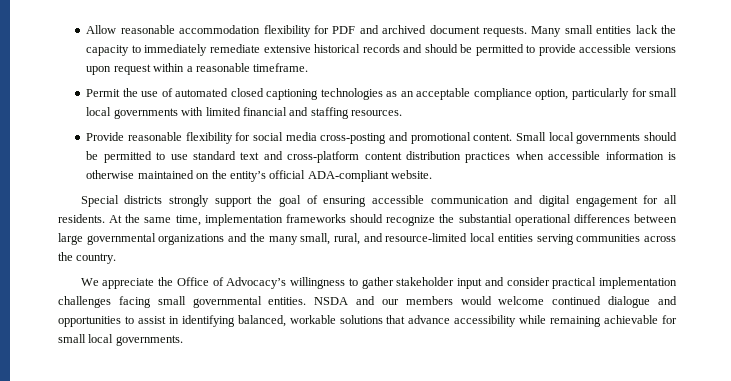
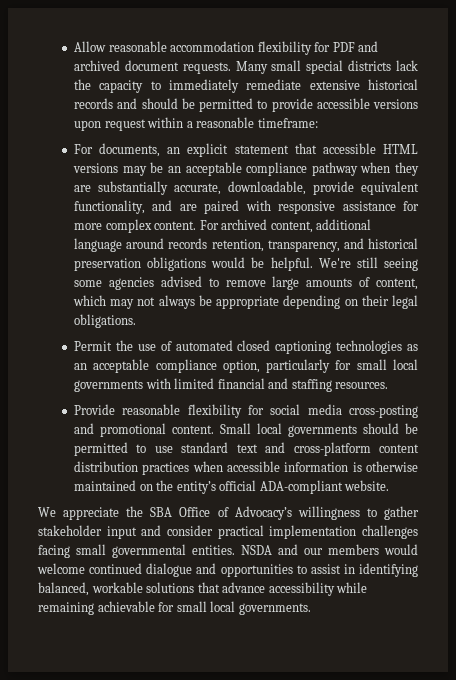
[596,26,632,34] entities -> [306,60,392,74] special districts
[253,63,309,72] timeframe. -> [257,118,318,128] [74,143,418,157] [73,162,420,176] [74,181,419,195] [74,200,419,214] [74,219,372,233] [74,238,418,252] [74,257,418,271] [74,276,419,290] [73,295,418,309] [74,314,137,328] timeframe: // For documents, an explicit statement that accessible HTML versions may be an acceptable compliance pathway when they are substantially accurate, downloadable, provide equivalent functionality, and are paired with responsive assistance for more complex content. For archived content, additional language around records retention, transparency, and historical preservation obligations would be helpful. We're still seeing some agencies advised to remove large amounts of content, which may not always be appropriate depending on their legal obligations.
[80,195,677,207] [58,214,677,226] [58,233,676,245] [58,252,117,264] // Special districts strongly support the goal of ensuring accessible communication and digital engagement for all residents. At the same time, implementation frameworks should recognize the substantial operational differences between large governmental organizations and the many small, rural, and resource-limited local entities serving communities across the country. -> (390, 485) none
(174, 281) none -> [150,507,173,517] SBA

